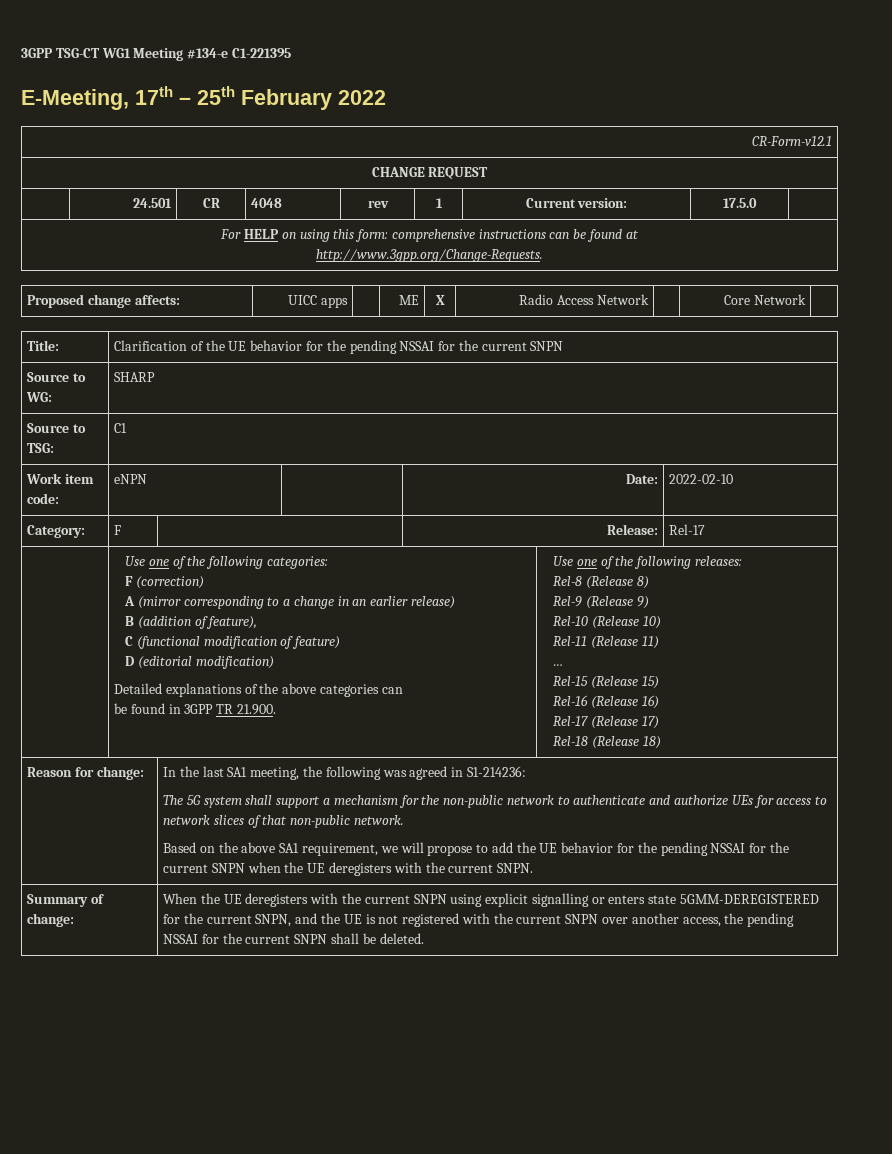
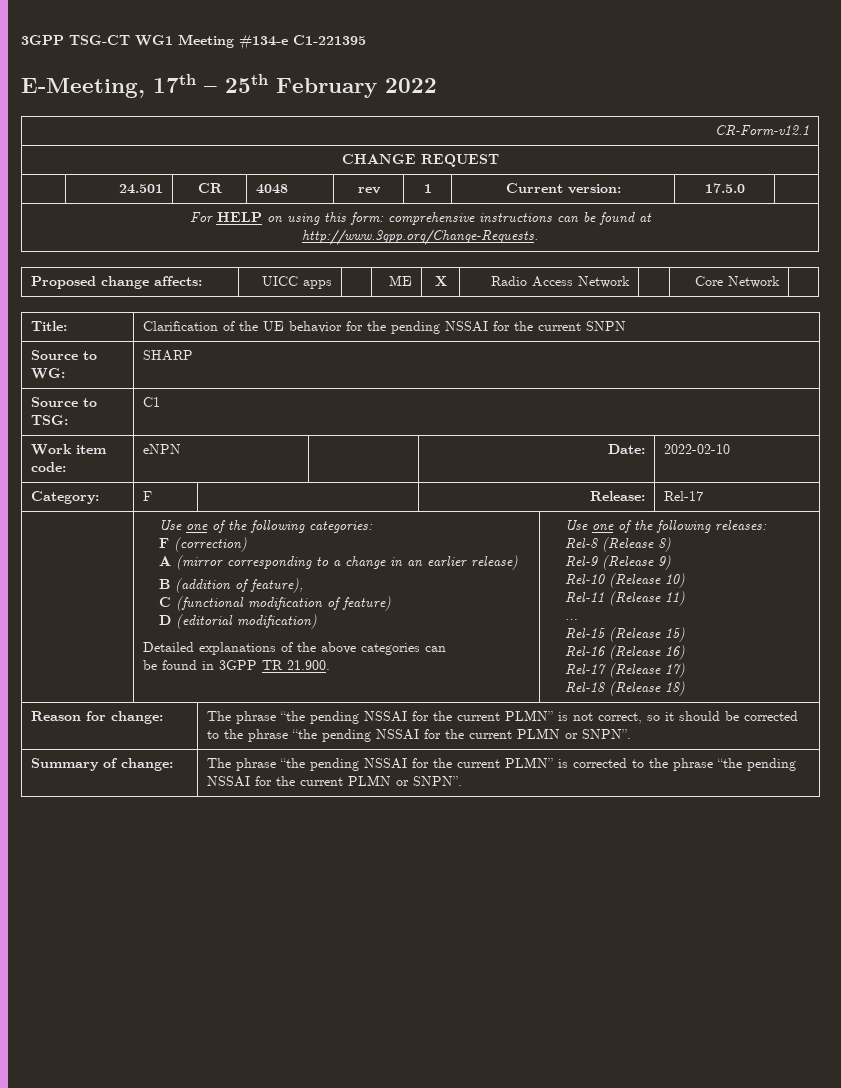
[163,766,526,780] [163,795,828,808] [163,815,405,828] [163,842,789,856] [163,862,534,876] [27,894,104,907] [27,913,75,927] [163,893,820,907] [163,913,795,927] [163,933,424,944] In the last SA1 meeting, the following was agreed in S1-214236: // The 5G system shall support a mechanism for the non-public network to authenticate and authorize UEs for access to network slices of that non-public network. // Based on the above SA1 requirement, we will propose to add the UE behavior for the pending NSSAI for the current SNPN when the UE deregisters with the current SNPN. // Summary of change: | When the UE deregisters with the current SNPN using explicit signalling or enters state 5GMM-DEREGISTERED for the current SNPN, and the UE is not registered with the current SNPN over another access, the pending NSSAI for the current SNPN shall be deleted. -> [207,710,799,724] [207,728,632,742] [31,758,174,771] [207,757,797,771] [207,775,463,787] The phrase “the pending NSSAI for the current PLMN” is not correct, so it should be corrected to the phrase “the pending NSSAI for the current PLMN or SNPN”. // Summary of change: | The phrase “the pending NSSAI for the current PLMN” is corrected to the phrase “the pending NSSAI for the current PLMN or SNPN”.

